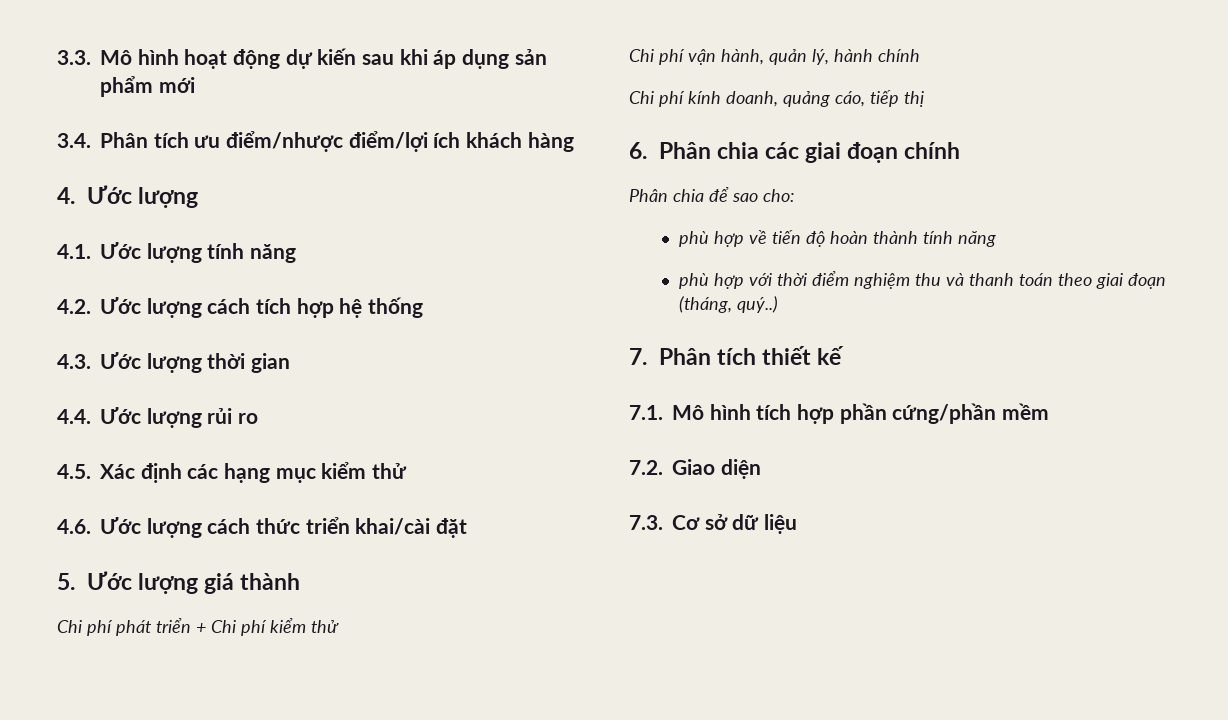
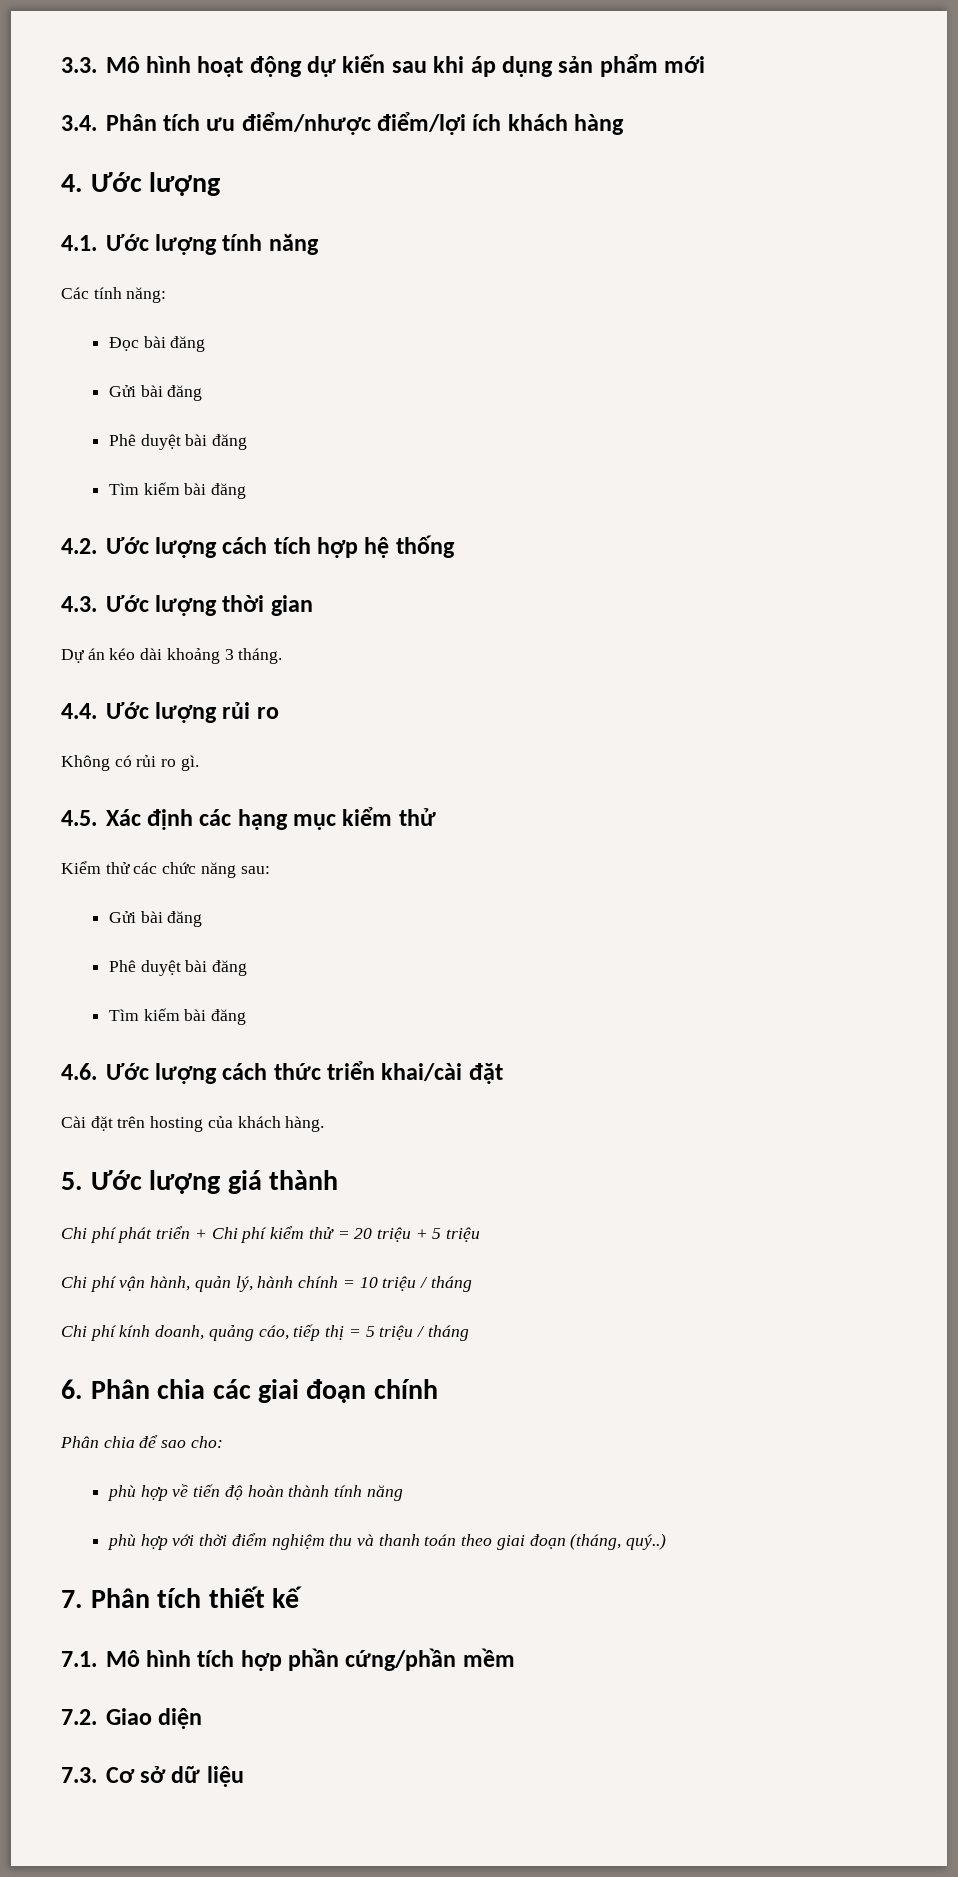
(297, 253) none -> [61,287,167,303] [108,336,206,352] [108,385,203,401] [108,434,248,450] [108,482,247,499] // Các tính năng: // Đọc bài đăng // Gửi bài đăng // Phê duyệt bài đăng // Tìm kiếm bài đăng
(291, 363) none -> [61,648,283,664] // Dự án kéo dài khoảng 3 tháng.
(259, 418) none -> [61,755,199,771] // Không có rủi ro gì.
(408, 471) none -> [61,861,270,878] [108,911,203,927] [108,960,248,976] [108,1008,247,1025] // Kiểm thử các chức năng sau: // Gửi bài đăng // Phê duyệt bài đăng // Tìm kiếm bài đăng
(468, 528) none -> [61,1116,325,1132] // Cài đặt trên hosting của khách hàng.
(339, 626) none -> [337,1227,481,1242] = 20 triệu + 5 triệu
(920, 55) none -> [342,1276,472,1292] = 10 triệu / tháng
(924, 99) none -> [348,1325,469,1341] = 5 triệu / tháng

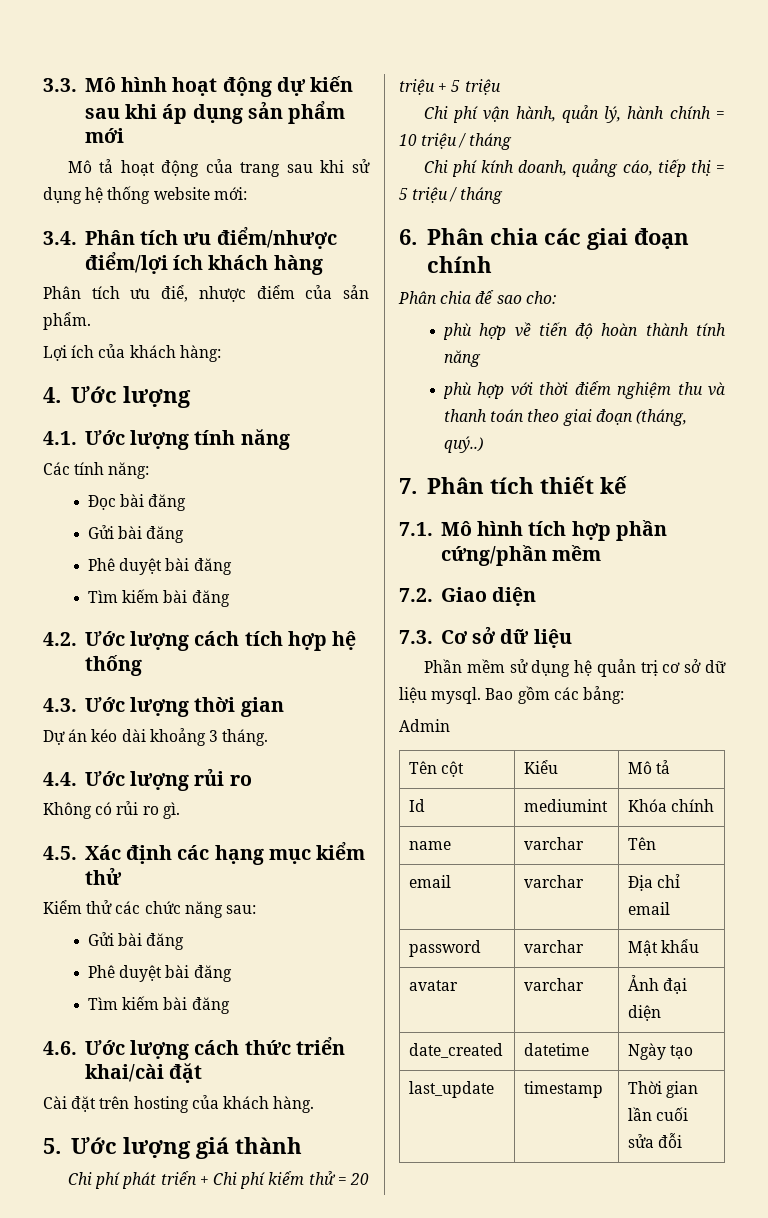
(705, 64) none -> [67,159,370,177] [43,186,247,204] // Mô tả hoạt động của trang sau khi sử dụng hệ thống website mới:
(625, 124) none -> [43,285,369,302] [43,312,91,330] [43,344,221,362] // Phân tích ưu điể, nhược điểm của sản phẩm. // Lợi ích của khách hàng:
(244, 1776) none -> [423,659,726,677] [399,686,624,704] [399,719,450,732] [409,761,465,777] [524,760,559,774] [628,760,671,774] [409,799,426,812] [524,799,609,812] [628,799,715,812] [409,841,452,850] [524,837,585,850] [628,837,657,850] [409,875,452,888] [524,875,585,888] [628,874,681,891] [628,902,671,915] [409,940,482,957] [524,940,585,953] [628,939,700,956] [409,980,459,991] [524,978,585,991] [628,975,688,994] [628,1005,662,1021] [409,1043,504,1058] [524,1043,590,1056] [628,1043,694,1060] [409,1081,495,1098] [524,1081,604,1098] [628,1081,699,1098] [628,1107,689,1121] [628,1133,683,1148] // Phần mềm sử dụng hệ quản trị cơ sở dữ liệu mysql. Bao gồm các bảng: // Admin // Tên cột | Kiểu | Mô tả // Id | mediumint | Khóa chính // name | varchar | Tên // email | varchar | Địa chỉ email // password | varchar | Mật khẩu // avatar | varchar | Ảnh đại diện // date_created | datetime | Ngày tạo // last_update | timestamp | Thời gian lần cuối sửa đỗi

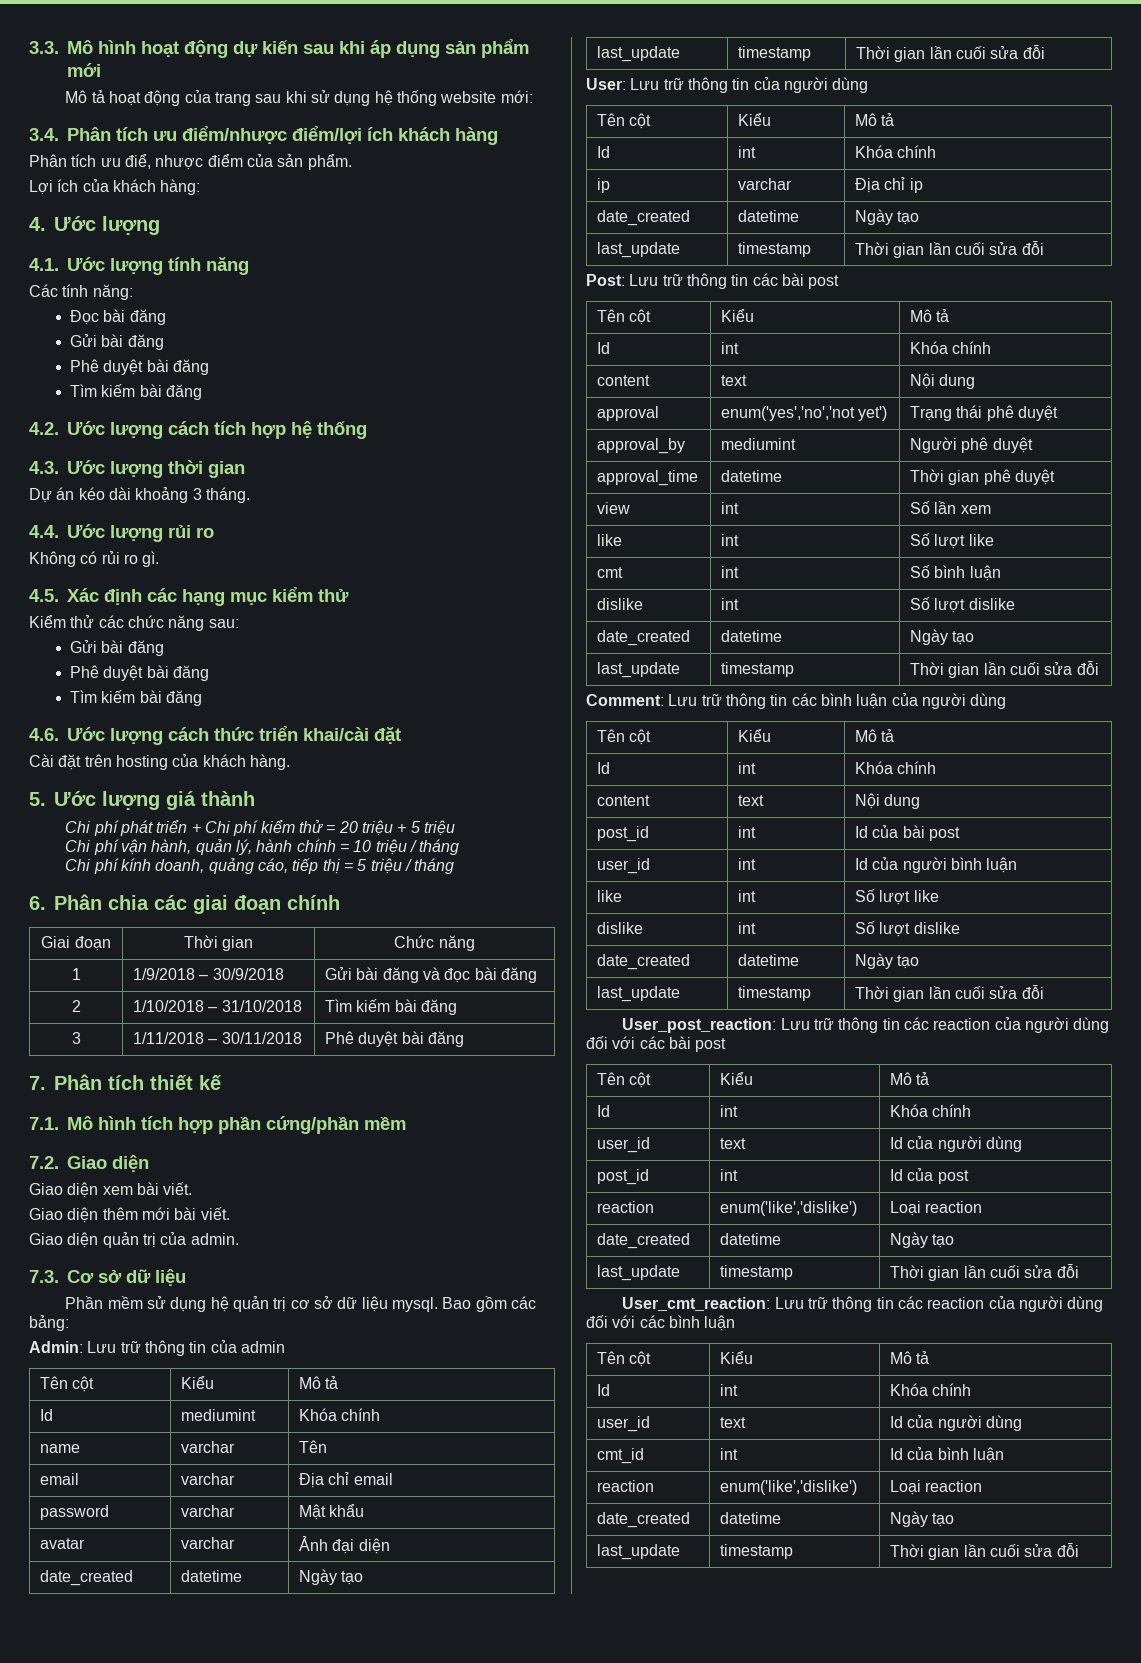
[398,290,556,304] [442,322,726,340] [443,350,481,367] [442,381,725,399] [443,409,687,426] [443,436,483,453] // Phân chia để sao cho: // phù hợp về tiến độ hoàn thành tính năng // phù hợp với thời điểm nghiệm thu và thanh toán theo giai đoạn (tháng, quý..) -> [41,936,111,951] [183,935,254,951] [394,935,475,951] [71,968,81,980] [133,968,284,980] [325,967,537,983] [71,1000,81,1012] [133,1000,302,1012] [325,999,458,1015] [71,1032,81,1044] [133,1032,302,1044] [325,1031,465,1047] // Giai đoạn | Thời gian | Chức năng // 1 | 1/9/2018 – 30/9/2018 | Gửi bài đăng và đọc bài đăng // 2 | 1/10/2018 – 31/10/2018 | Tìm kiếm bài đăng // 3 | 1/11/2018 – 30/11/2018 | Phê duyệt bài đăng
(537, 596) none -> [29,1182,193,1198] [29,1207,230,1223] [29,1232,239,1248] // Giao diện xem bài viết. // Giao diện thêm mới bài viết. // Giao diện quản trị của admin.
[399,719,450,732] Admin -> [29,1340,285,1356] Admin: Lưu trữ thông tin của admin
(683, 1140) none -> [586,77,869,93] [597,113,652,129] [738,113,772,126] [855,113,895,126] [597,146,611,158] [738,146,757,158] [855,145,937,158] [597,178,611,193] [738,178,793,190] [855,177,923,193] [597,210,691,226] [738,210,800,222] [855,209,920,225] [597,242,681,258] [738,242,812,257] [855,241,1044,258] [586,273,840,289] [597,309,652,325] [721,309,755,322] [910,309,950,322] [597,342,611,354] [721,342,740,354] [910,341,992,354] [597,375,651,386] [721,375,748,386] [910,373,976,389] [597,406,660,421] [721,406,888,421] [910,405,1059,421] [597,438,686,454] [721,438,797,450] [910,437,1033,453] [597,470,699,486] [721,470,783,482] [910,469,1056,485] [597,502,631,514] [721,502,740,514] [910,501,991,514] [597,534,623,546] [721,534,740,546] [910,533,994,549] [597,567,624,578] [721,566,740,578] [910,565,1001,581] [597,598,644,610] [721,598,740,610] [910,597,1015,613] [597,630,691,646] [721,630,783,642] [910,629,975,645] [597,662,681,678] [721,662,795,677] [910,661,1099,678] [586,693,1007,709] [597,729,652,745] [738,729,772,742] [855,729,895,742] [597,762,611,774] [738,762,757,774] [855,761,937,774] [597,795,651,806] [738,795,765,806] [855,793,921,809] [597,826,650,842] [738,826,757,838] [855,825,961,841] [597,858,651,874] [738,858,757,870] [855,857,1018,873] [597,890,623,902] [738,890,757,902] [855,889,939,905] [597,922,644,934] [738,922,757,934] [855,921,960,937] [597,954,691,970] [738,954,800,966] [855,953,920,969] [597,986,681,1002] [738,986,812,1001] [855,985,1044,1002] [622,1017,1110,1033] [586,1036,727,1052] [597,1072,652,1088] [720,1072,754,1085] [890,1072,930,1085] [597,1105,611,1117] [720,1105,739,1117] [890,1104,972,1117] [597,1137,651,1153] [720,1138,747,1149] [890,1136,1023,1152] [597,1169,650,1185] [720,1169,739,1181] [890,1168,969,1184] [597,1201,655,1213] [720,1201,858,1216] [890,1201,983,1216] [597,1233,691,1249] [720,1233,782,1245] [890,1232,955,1248] [597,1265,681,1281] [720,1265,794,1280] [890,1264,1079,1281] [622,1296,1104,1312] [586,1315,736,1331] [597,1351,652,1367] [720,1351,754,1364] [890,1351,930,1364] [597,1384,611,1396] [720,1384,739,1396] [890,1383,972,1396] [597,1416,651,1432] [720,1417,747,1428] [890,1415,1023,1431] [597,1448,645,1464] [720,1448,739,1460] [890,1447,1005,1463] [597,1480,655,1492] [720,1480,858,1495] [890,1480,983,1495] [597,1512,691,1528] [720,1512,782,1524] [890,1511,955,1527] [597,1544,681,1560] [720,1544,794,1559] [890,1543,1079,1560] // User: Lưu trữ thông tin của người dùng // Tên cột | Kiểu | Mô tả // Id | int | Khóa chính // ip | varchar | Địa chỉ ip // date_created | datetime | Ngày tạo // last_update | timestamp | Thời gian lần cuối sửa đỗi // Post: Lưu trữ thông tin các bài post // Tên cột | Kiểu | Mô tả // Id | int | Khóa chính // content | text | Nội dung // approval | enum('yes','no','not yet') | Trạng thái phê duyệt // approval_by | mediumint | Người phê duyệt // approval_time | datetime | Thời gian phê duyệt // view | int | Số lần xem // like | int | Số lượt like // cmt | int | Số bình luận // dislike | int | Số lượt dislike // date_created | datetime | Ngày tạo // last_update | timestamp | Thời gian lần cuối sửa đỗi // Comment: Lưu trữ thông tin các bình luận của người dùng // Tên cột | Kiểu | Mô tả // Id | int | Khóa chính // content | text | Nội dung // post_id | int | Id của bài post // user_id | int | Id của người bình luận // like | int | Số lượt like // dislike | int | Số lượt dislike // date_created | datetime | Ngày tạo // last_update | timestamp | Thời gian lần cuối sửa đỗi // User_post_reaction: Lưu trữ thông tin các reaction của người dùng đối với các bài post // Tên cột | Kiểu | Mô tả // Id | int | Khóa chính // user_id | text | Id của người dùng // post_id | int | Id của post // reaction | enum('like','dislike') | Loại reaction // date_created | datetime | Ngày tạo // last_update | timestamp | Thời gian lần cuối sửa đỗi // User_cmt_reaction: Lưu trữ thông tin các reaction của người dùng đối với các bình luận // Tên cột | Kiểu | Mô tả // Id | int | Khóa chính // user_id | text | Id của người dùng // cmt_id | int | Id của bình luận // reaction | enum('like','dislike') | Loại reaction // date_created | datetime | Ngày tạo // last_update | timestamp | Thời gian lần cuối sửa đỗi

